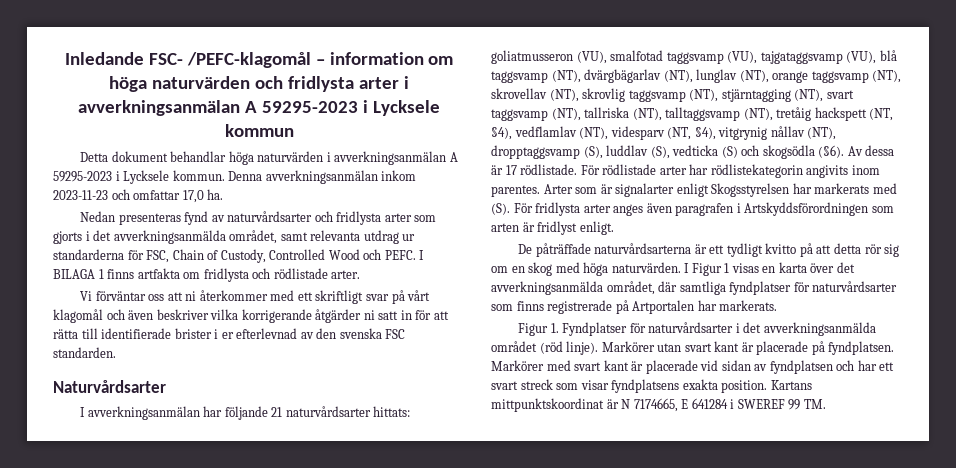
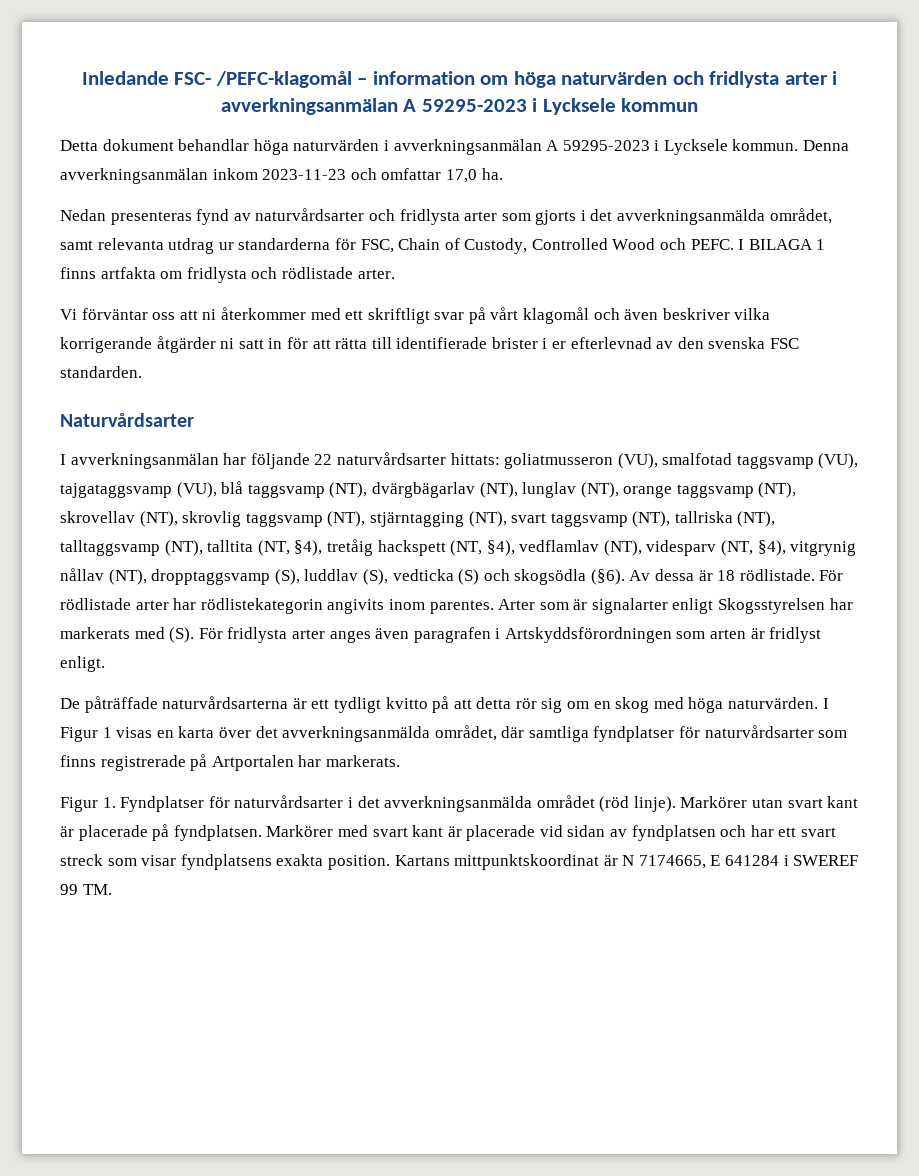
[271,407,283,417] 21 -> [314,454,333,465] 22
(773, 114) none -> [207,540,323,556] talltita (NT, §4),
[505,165,517,175] 17 -> [717,570,736,581] 18

